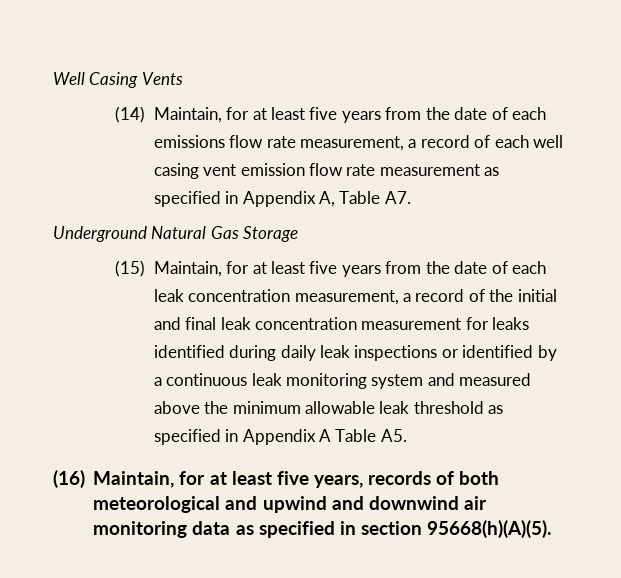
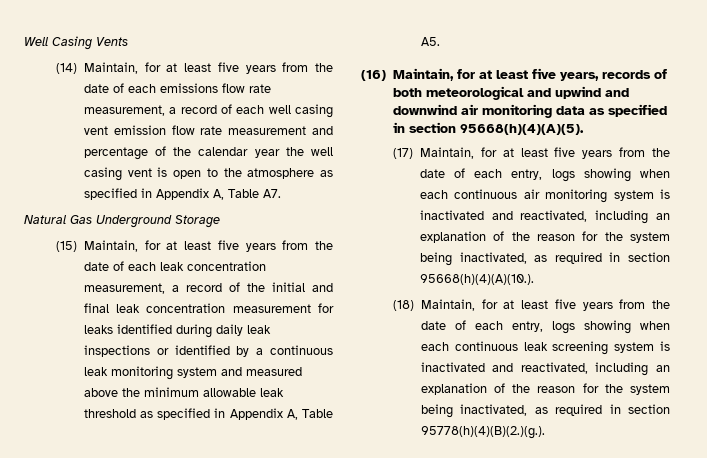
(480, 170) none -> [311,126,333,135] [83,146,333,160] [83,167,315,181] and percentage of the calendar year the well casing vent is open to the atmosphere
[53,226,147,242] Underground -> (281, 193) none
(239, 232) none -> [96,215,172,228] Underground
[318,429,331,442] A -> [286,409,298,420] A,
[427,520,553,538] 95668(h)(A)(5). -> [459,124,584,135] [393,147,670,159] [419,168,670,182] [419,189,670,203] [419,210,670,224] [419,231,670,243] [419,252,670,266] [419,274,534,285] [393,299,670,311] [420,320,670,334] [420,341,670,355] [420,362,670,376] [420,383,670,395] [420,404,670,418] [420,426,545,439] 95668(h)(4)(A)(5). // (17) Maintain, for at least five years from the date of each entry, logs showing when each continuous air monitoring system is inactivated and reactivated, including an explanation of the reason for the system being inactivated, as required in section 95668(h)(4)(A)(10.). // (18) Maintain, for at least five years from the date of each entry, logs showing when each continuous leak screening system is inactivated and reactivated, including an explanation of the reason for the system being inactivated, as required in section 95778(h)(4)(B)(2.)(g.).

